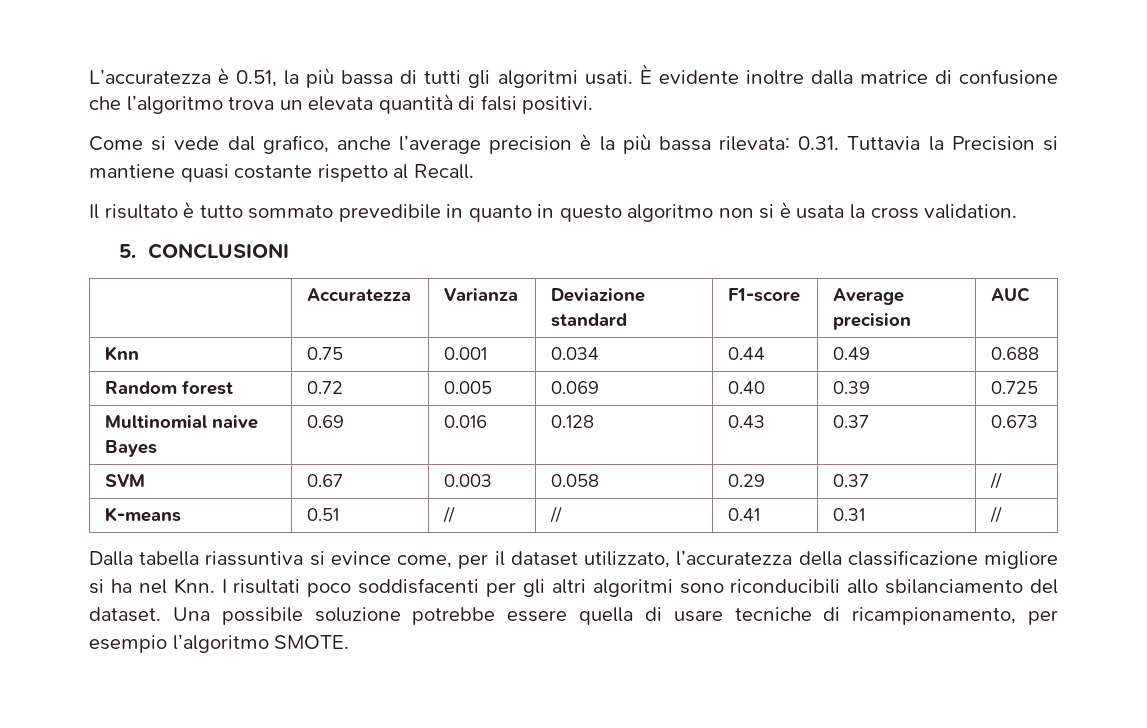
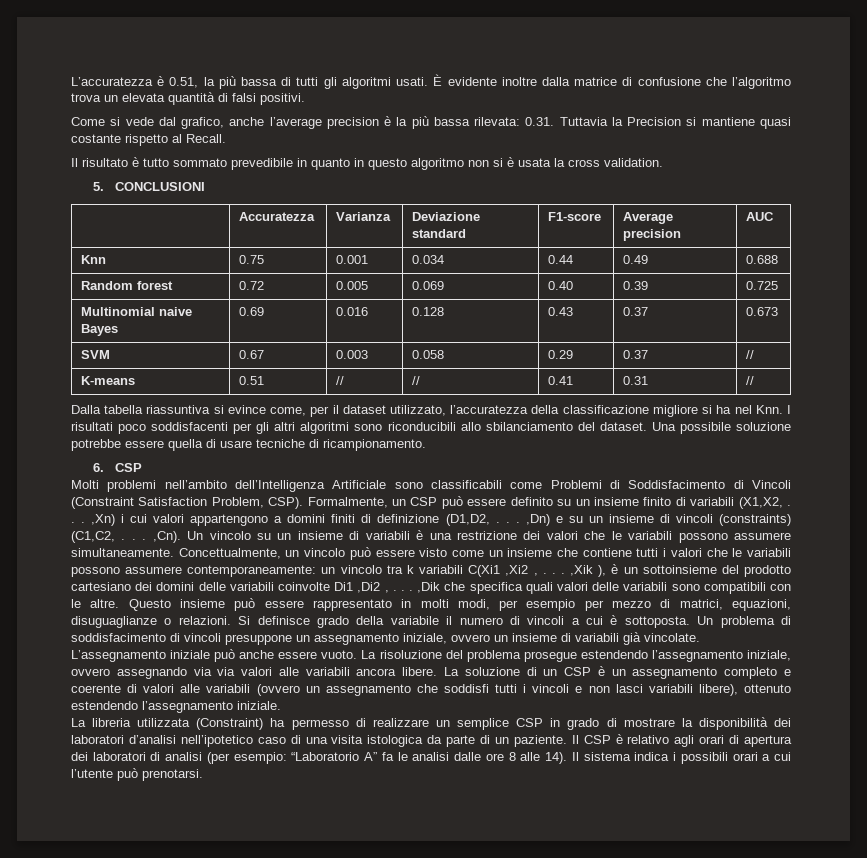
[852,607,1059,625] [89,634,350,653] ricampionamento, per esempio l’algoritmo SMOTE. -> [323,439,426,451] [92,463,142,472] [71,480,791,492] [71,496,791,509] [71,514,792,526] [71,530,792,543] [71,547,792,560] [71,564,791,577] [71,582,791,594] [71,598,791,611] [71,615,792,628] [71,632,700,645] [71,649,792,662] [71,666,792,679] [71,684,791,696] [71,701,281,713] [71,717,792,730] [71,734,792,747] [71,752,792,764] [71,768,203,781] ricampionamento. // 6. CSP // Molti problemi nell’ambito dell’Intelligenza Artificiale sono classificabili come Problemi di Soddisfacimento di Vincoli (Constraint Satisfaction Problem, CSP). Formalmente, un CSP può essere definito su un insieme finito di variabili (X1,X2, . . . ,Xn) i cui valori appartengono a domini finiti di definizione (D1,D2, . . . ,Dn) e su un insieme di vincoli (constraints) (C1,C2, . . . ,Cn). Un vincolo su un insieme di variabili è una restrizione dei valori che le variabili possono assumere simultaneamente. Concettualmente, un vincolo può essere visto come un insieme che contiene tutti i valori che le variabili possono assumere contemporaneamente: un vincolo tra k variabili C(Xi1 ,Xi2 , . . . ,Xik ), è un sottoinsieme del prodotto cartesiano dei domini delle variabili coinvolte Di1 ,Di2 , . . . ,Dik che specifica quali valori delle variabili sono compatibili con le altre. Questo insieme può essere rappresentato in molti modi, per esempio per mezzo di matrici, equazioni, disuguaglianze o relazioni. Si definisce grado della variabile il numero di vincoli a cui è sottoposta. Un problema di soddisfacimento di vincoli presuppone un assegnamento iniziale, ovvero un insieme di variabili già vincolate. L’assegnamento iniziale può anche essere vuoto. La risoluzione del problema prosegue estendendo l’assegnamento iniziale, ovvero assegnando via via valori alle variabili ancora libere. La soluzione di un CSP è un assegnamento completo e coerente di valori alle variabili (ovvero un assegnamento che soddisfi tutti i vincoli e non lasci variabili libere), ottenuto estendendo l’assegnamento iniziale. // La libreria utilizzata (Constraint) ha permesso di realizzare un semplice CSP in grado di mostrare la disponibilità dei laboratori d’analisi nell’ipotetico caso di una visita istologica da parte di un paziente. Il CSP è relativo agli orari di apertura dei laboratori di analisi (per esempio: “Laboratorio A” fa le analisi dalle ore 8 alle 14). Il sistema indica i possibili orari a cui l’utente può prenotarsi.

